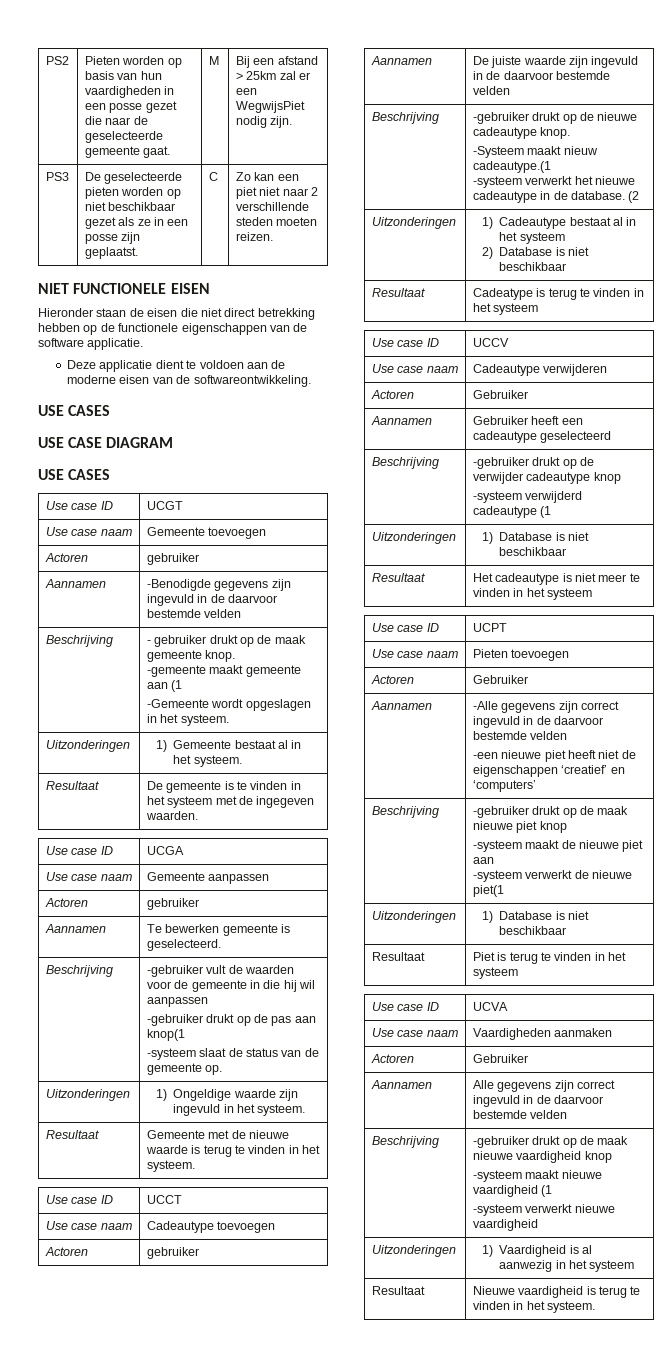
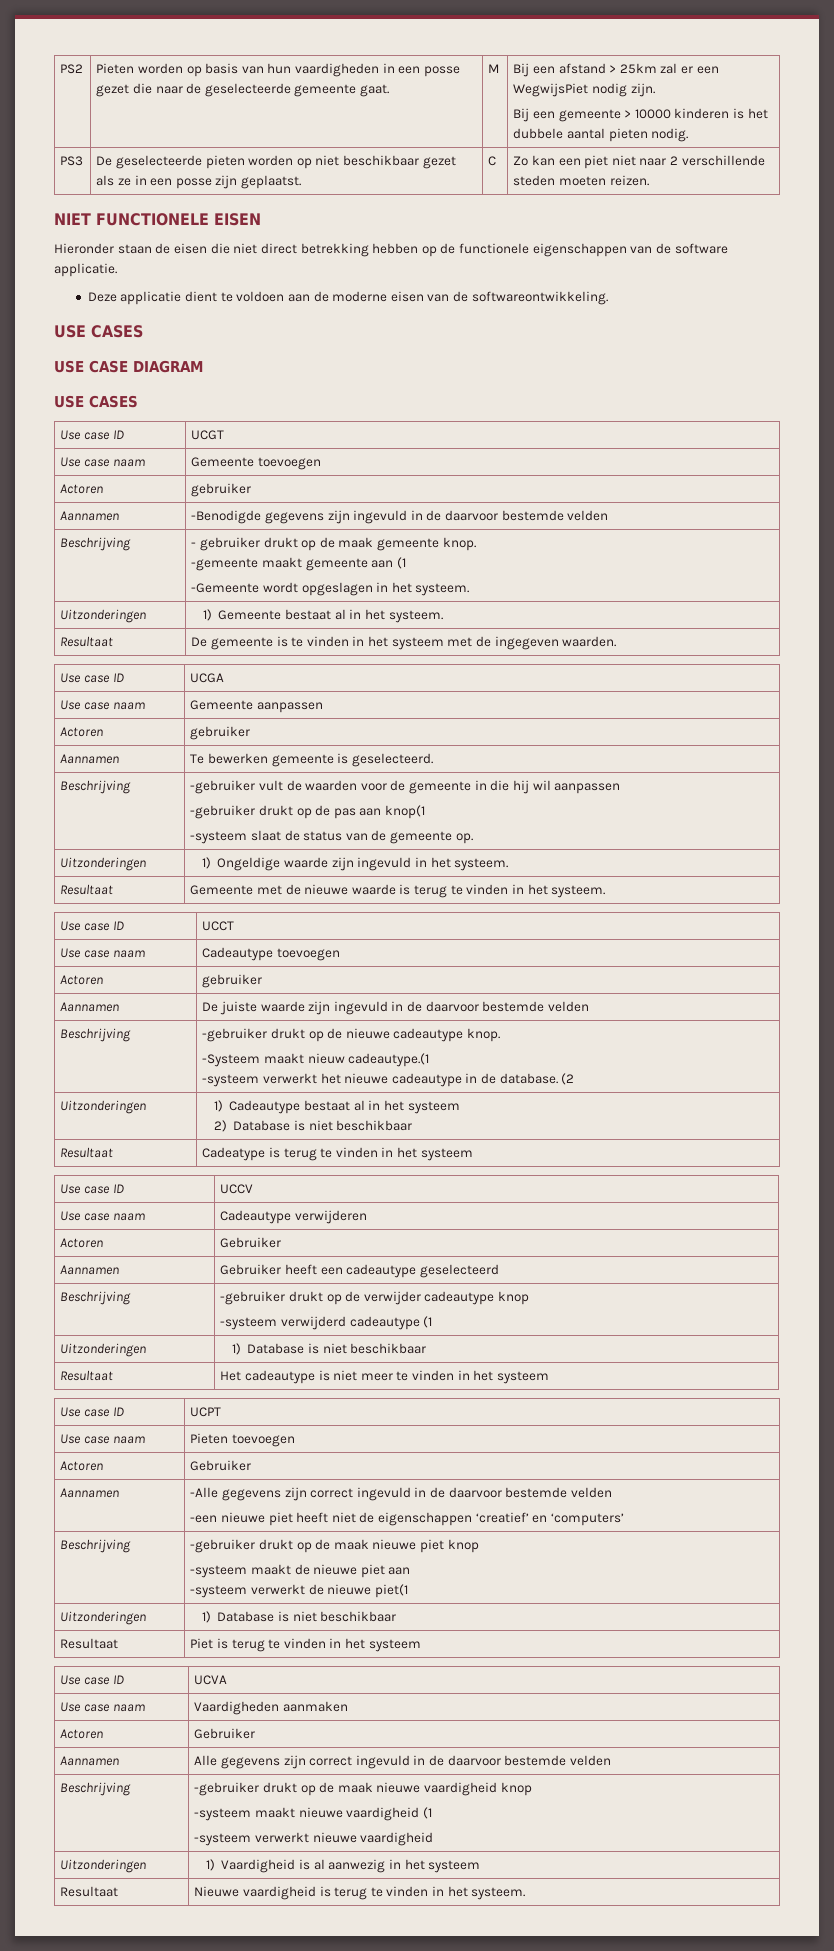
(293, 122) none -> [513,108,768,122] [513,128,689,142] // Bij een gemeente > 10000 kinderen is het dubbele aantal pieten nodig.

